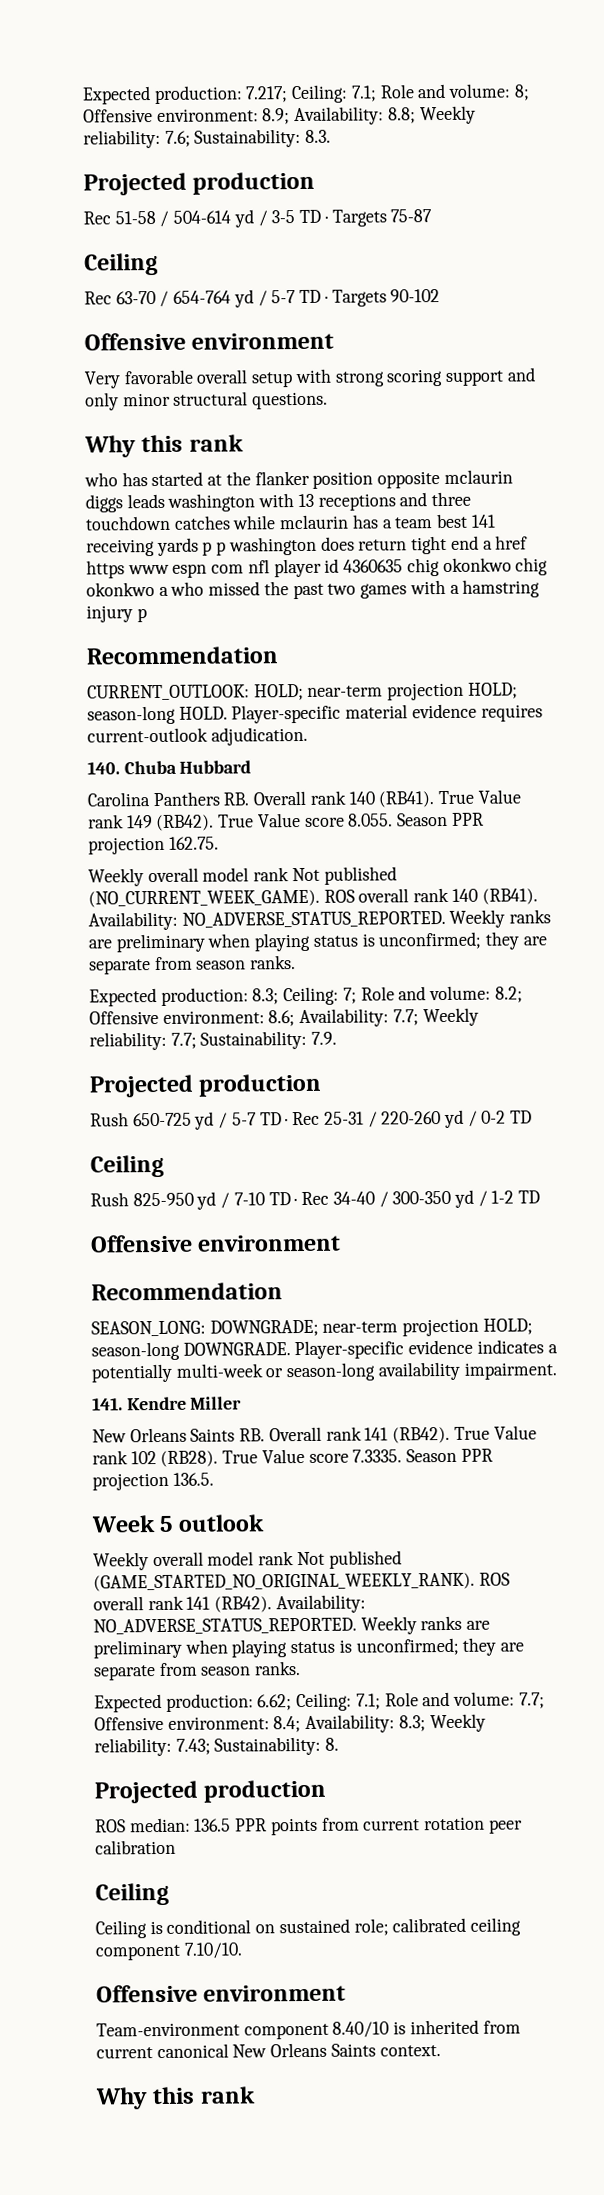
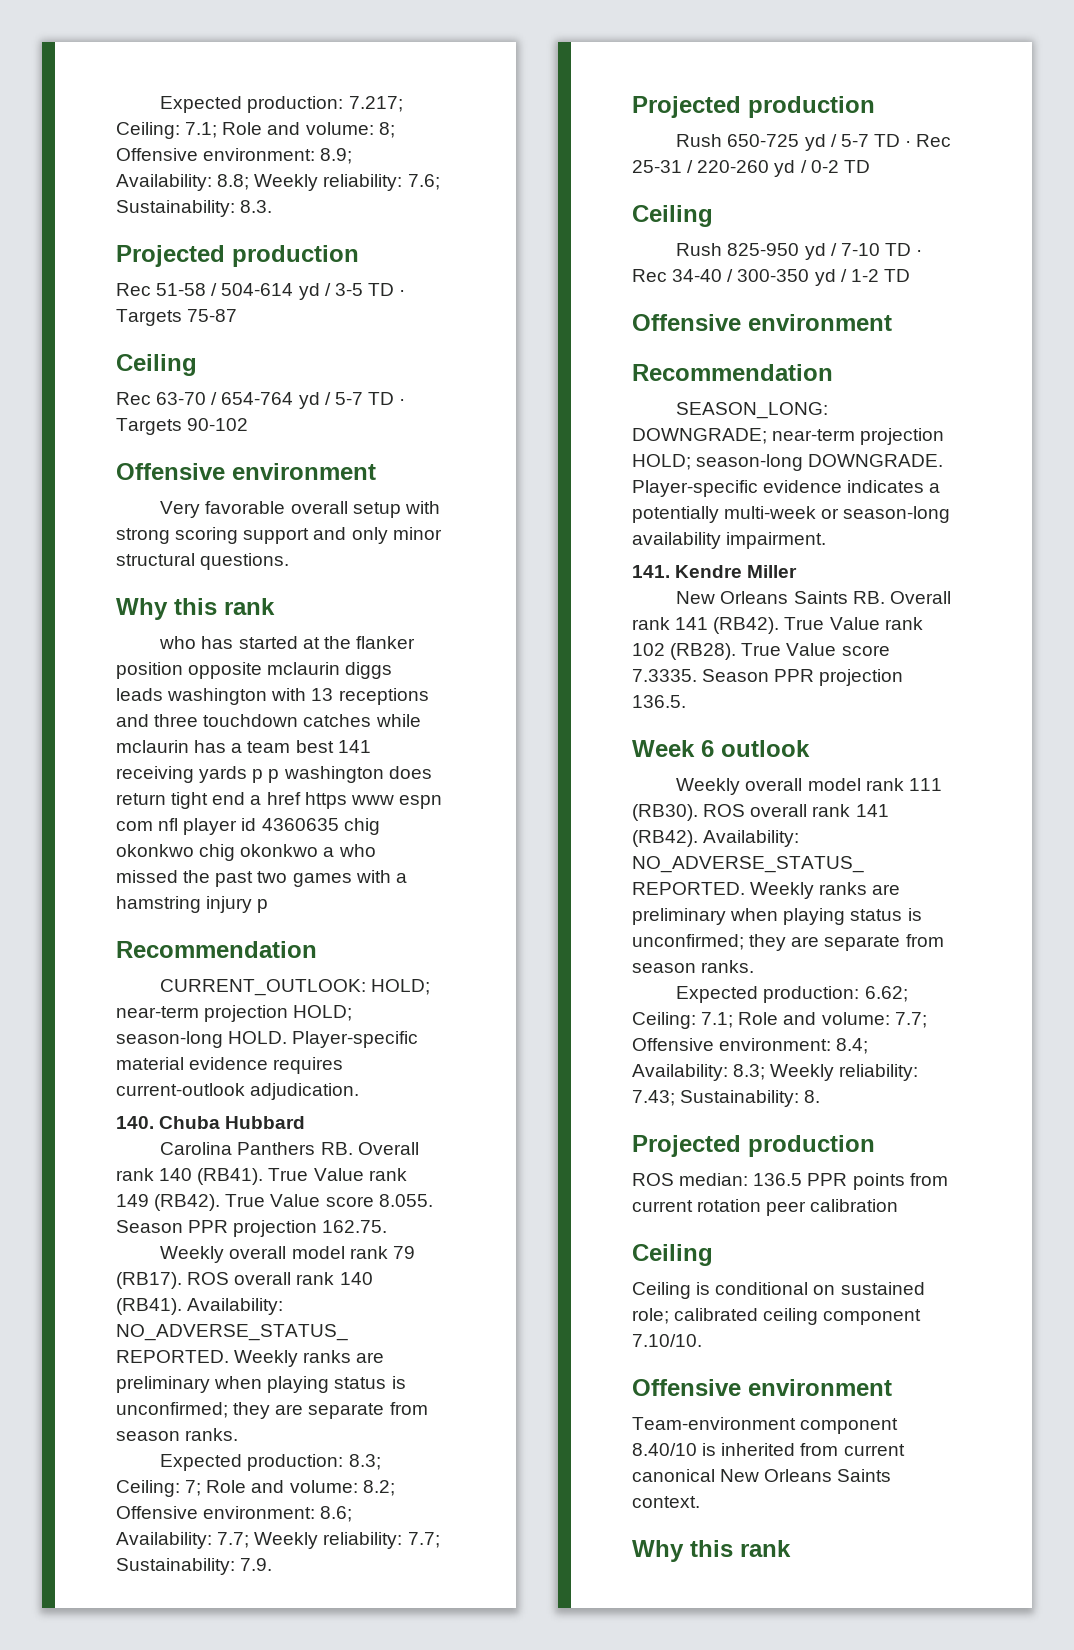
[291,866,397,885] [88,889,320,908] Not published (NO_CURRENT_WEEK_GAME). -> [392,1246,415,1259] [116,1272,182,1289] 79 (RB17).
[159,1515,174,1533] 5 -> [701,740,714,757] 6
[296,1550,402,1569] [93,1572,475,1592] Not published (GAME_STARTED_NO_ORIGINAL_WEEKLY_RANK). -> [908,778,942,791] [632,804,698,821] 111 (RB30).

